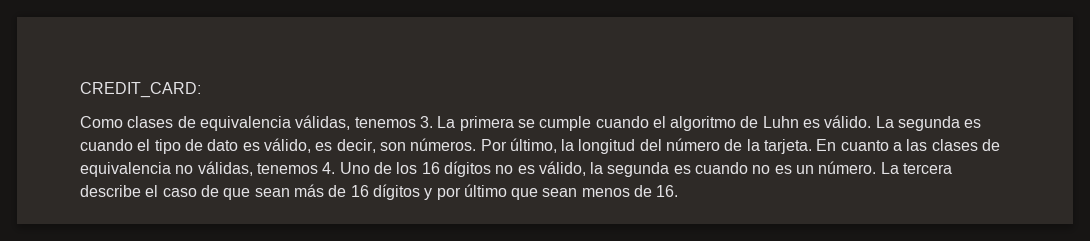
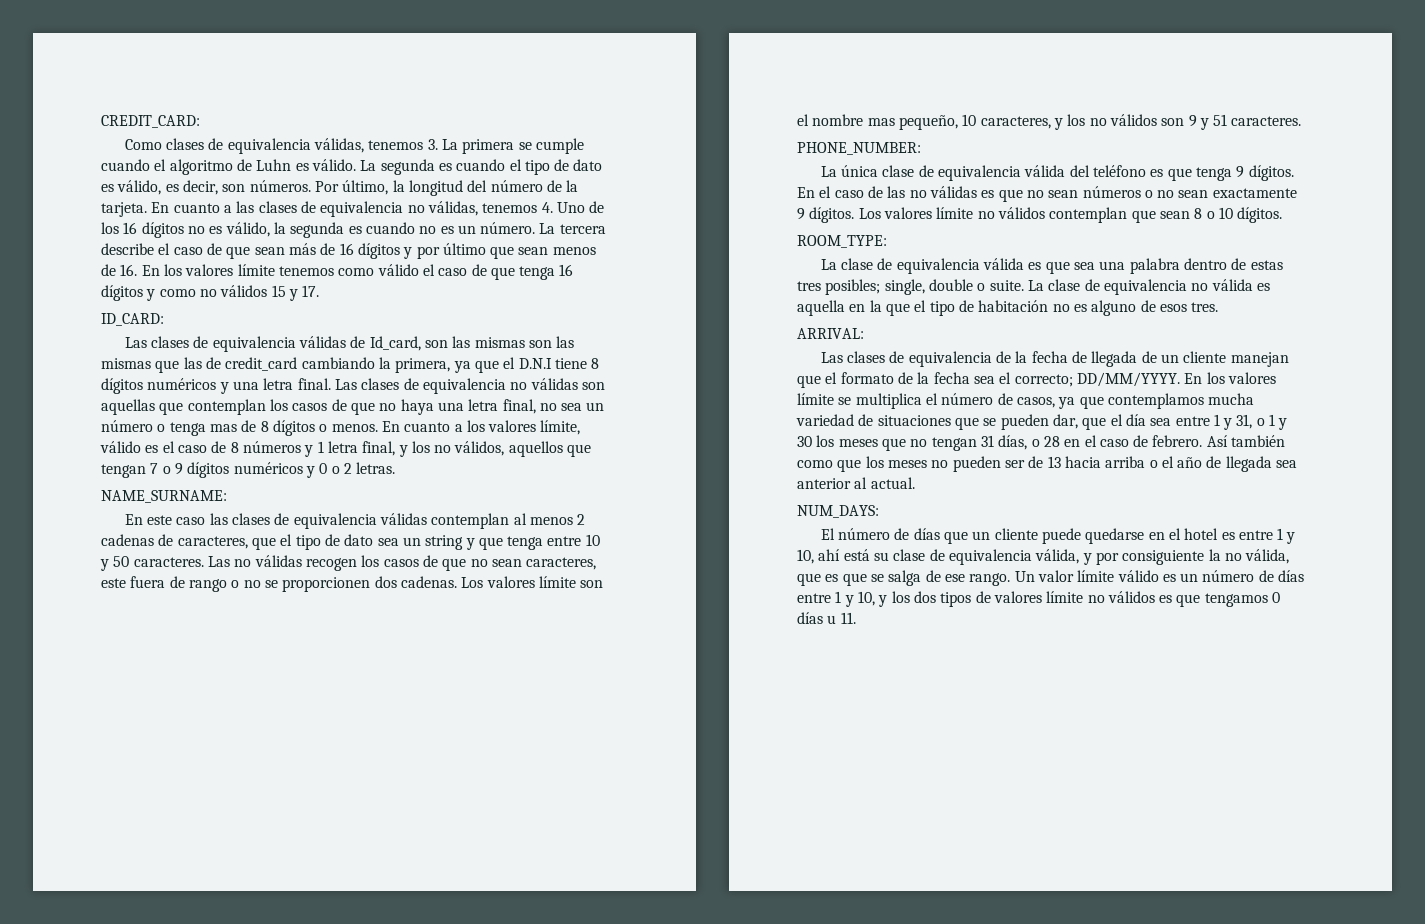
(679, 191) none -> [141,264,574,280] [101,285,320,301] [101,313,164,326] [124,336,575,352] [101,357,600,373] [101,378,605,394] [101,399,605,415] [101,420,581,436] [100,441,592,457] [101,462,396,478] [101,490,227,503] [124,513,586,529] [101,534,600,550] [100,555,597,571] [101,576,604,592] [797,114,1302,130] [797,142,921,155] [820,165,1294,181] [797,186,1297,202] [797,207,1283,223] [797,235,887,248] [820,258,1283,274] [797,279,1270,295] [797,300,1219,316] [797,328,864,339] [820,351,1289,367] [797,372,1276,388] [797,393,1255,409] [796,414,1288,430] [797,435,1286,451] [797,456,1298,472] [797,477,915,489] [797,505,879,518] [820,528,1296,544] [797,549,1290,565] [797,570,1305,586] [797,591,1281,607] [797,612,856,624] En los valores límite tenemos como válido el caso de que tenga 16 dígitos y como no válidos 15 y 17. // ID_CARD: // Las clases de equivalencia válidas de Id_card, son las mismas son las mismas que las de credit_card cambiando la primera, ya que el D.N.I tiene 8 dígitos numéricos y una letra final. Las clases de equivalencia no válidas son aquellas que contemplan los casos de que no haya una letra final, no sea un número o tenga mas de 8 dígitos o menos. En cuanto a los valores límite, válido es el caso de 8 números y 1 letra final, y los no válidos, aquellos que tengan 7 o 9 dígitos numéricos y 0 o 2 letras. // NAME_SURNAME: // En este caso las clases de equivalencia válidas contemplan al menos 2 cadenas de caracteres, que el tipo de dato sea un string y que tenga entre 10 y 50 caracteres. Las no válidas recogen los casos de que no sean caracteres, este fuera de rango o no se proporcionen dos cadenas. Los valores límite son el nombre mas pequeño, 10 caracteres, y los no válidos son 9 y 51 caracteres. // PHONE_NUMBER: // La única clase de equivalencia válida del teléfono es que tenga 9 dígitos. En el caso de las no válidas es que no sean números o no sean exactamente 9 dígitos. Los valores límite no válidos contemplan que sean 8 o 10 dígitos. // ROOM_TYPE: // La clase de equivalencia válida es que sea una palabra dentro de estas tres posibles; single, double o suite. La clase de equivalencia no válida es aquella en la que el tipo de habitación no es alguno de esos tres. // ARRIVAL: // Las clases de equivalencia de la fecha de llegada de un cliente manejan que el formato de la fecha sea el correcto; DD/MM/YYYY. En los valores límite se multiplica el número de casos, ya que contemplamos mucha variedad de situaciones que se pueden dar, que el día sea entre 1 y 31, o 1 y 30 los meses que no tengan 31 días, o 28 en el caso de febrero. Así también como que los meses no pueden ser de 13 hacia arriba o el año de llegada sea anterior al actual. // NUM_DAYS: // El número de días que un cliente puede quedarse en el hotel es entre 1 y 10, ahí está su clase de equivalencia válida, y por consiguiente la no válida, que es que se salga de ese rango. Un valor límite válido es un número de días entre 1 y 10, y los dos tipos de valores límite no válidos es que tengamos 0 días u 11.

